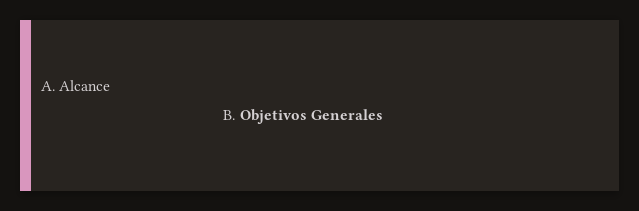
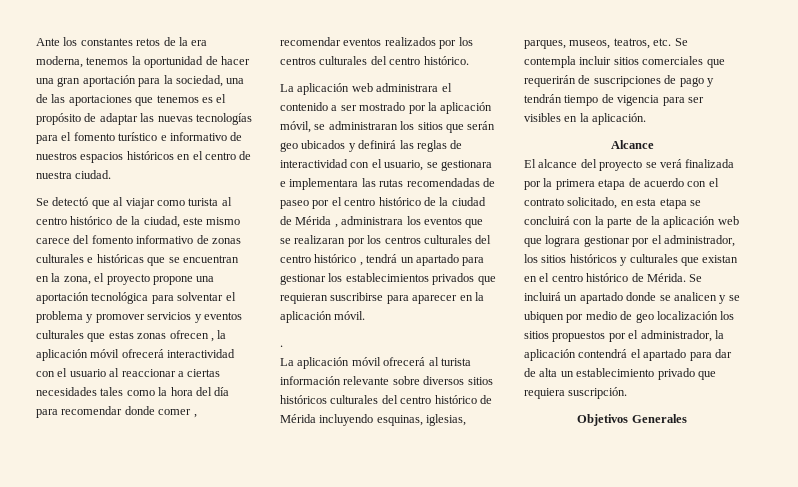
[41,80,111,91] [223,110,236,120] A. Alcance // B. -> [36,37,208,46] [36,56,250,68] [36,75,245,87] [36,94,227,106] [36,113,252,125] [36,132,243,144] [36,151,252,163] [36,170,112,179] [36,197,232,209] [36,216,241,228] [36,235,241,244] [36,254,239,266] [36,273,215,285] [36,292,236,304] [36,311,242,323] [36,330,227,342] [36,349,236,361] [36,368,221,377] [36,387,230,396] [36,406,197,418] [280,37,473,49] [280,56,469,65] [280,83,452,95] [280,102,493,114] [280,121,496,133] [280,140,463,152] [280,159,492,171] [280,178,495,190] [280,197,486,209] [280,216,484,228] [280,235,492,247] [280,254,485,266] [280,273,496,285] [280,292,484,304] [280,311,366,323] [280,345,283,347] [280,357,471,369] [280,376,493,385] [280,395,492,404] [280,414,467,426] [524,38,688,49] [524,56,725,68] [524,75,714,87] [524,94,704,106] [524,113,647,125] [610,140,654,149] [524,159,735,171] [524,178,719,190] [524,197,701,209] [524,216,739,228] [524,235,735,247] [524,254,739,266] [524,273,703,282] [524,292,740,304] [524,311,735,323] [524,330,724,342] [524,349,732,361] [524,368,716,380] [524,387,628,399] Ante los constantes retos de la era moderna, tenemos la oportunidad de hacer una gran aportación para la sociedad, una de las aportaciones que tenemos es el propósito de adaptar las nuevas tecnologías para el fomento turístico e informativo de nuestros espacios históricos en el centro de nuestra ciudad. // Se detectó que al viajar como turista al centro histórico de la ciudad, este mismo carece del fomento informativo de zonas culturales e históricas que se encuentran en la zona, el proyecto propone una aportación tecnológica para solventar el problema y promover servicios y eventos culturales que estas zonas ofrecen , la aplicación móvil ofrecerá interactividad con el usuario al reaccionar a ciertas necesidades tales como la hora del día para recomendar donde comer , recomendar eventos realizados por los centros culturales del centro histórico. // La aplicación web administrara el contenido a ser mostrado por la aplicación móvil, se administraran los sitios que serán geo ubicados y definirá las reglas de interactividad con el usuario, se gestionara e implementara las rutas recomendadas de paseo por el centro histórico de la ciudad de Mérida , administrara los eventos que se realizaran por los centros culturales del centro histórico , tendrá un apartado para gestionar los establecimientos privados que requieran suscribirse para aparecer en la aplicación móvil. // . // La aplicación móvil ofrecerá al turista información relevante sobre diversos sitios históricos culturales del centro histórico de Mérida incluyendo esquinas, iglesias, parques, museos, teatros, etc. Se contempla incluir sitios comerciales que requerirán de suscripciones de pago y tendrán tiempo de vigencia para ser visibles en la aplicación. // Alcance // El alcance del proyecto se verá finalizada por la primera etapa de acuerdo con el contrato solicitado, en esta etapa se concluirá con la parte de la aplicación web que lograra gestionar por el administrador, los sitios históricos y culturales que existan en el centro histórico de Mérida. Se incluirá un apartado donde se analicen y se ubiquen por medio de geo localización los sitios propuestos por el administrador, la aplicación contendrá el apartado para dar de alta un establecimiento privado que requiera suscripción. //

